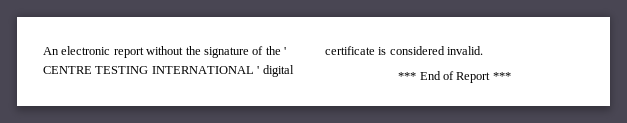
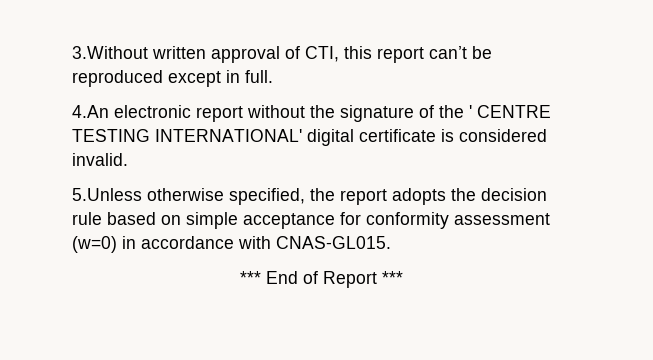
[43,47,59,55] An -> [72,46,492,63] [72,70,273,87] [72,105,109,118] 3.Without written approval of CTI, this report can’t be reproduced except in full. // 4.An
[151,66,260,74] INTERNATIONAL ' -> [155,129,302,142] INTERNATIONAL'
(484, 50) none -> [72,188,547,205] [72,212,550,229] [72,236,391,253] // 5.Unless otherwise specified, the report adopts the decision rule based on simple acceptance for conformity assessment (w=0) in accordance with CNAS-GL015.

